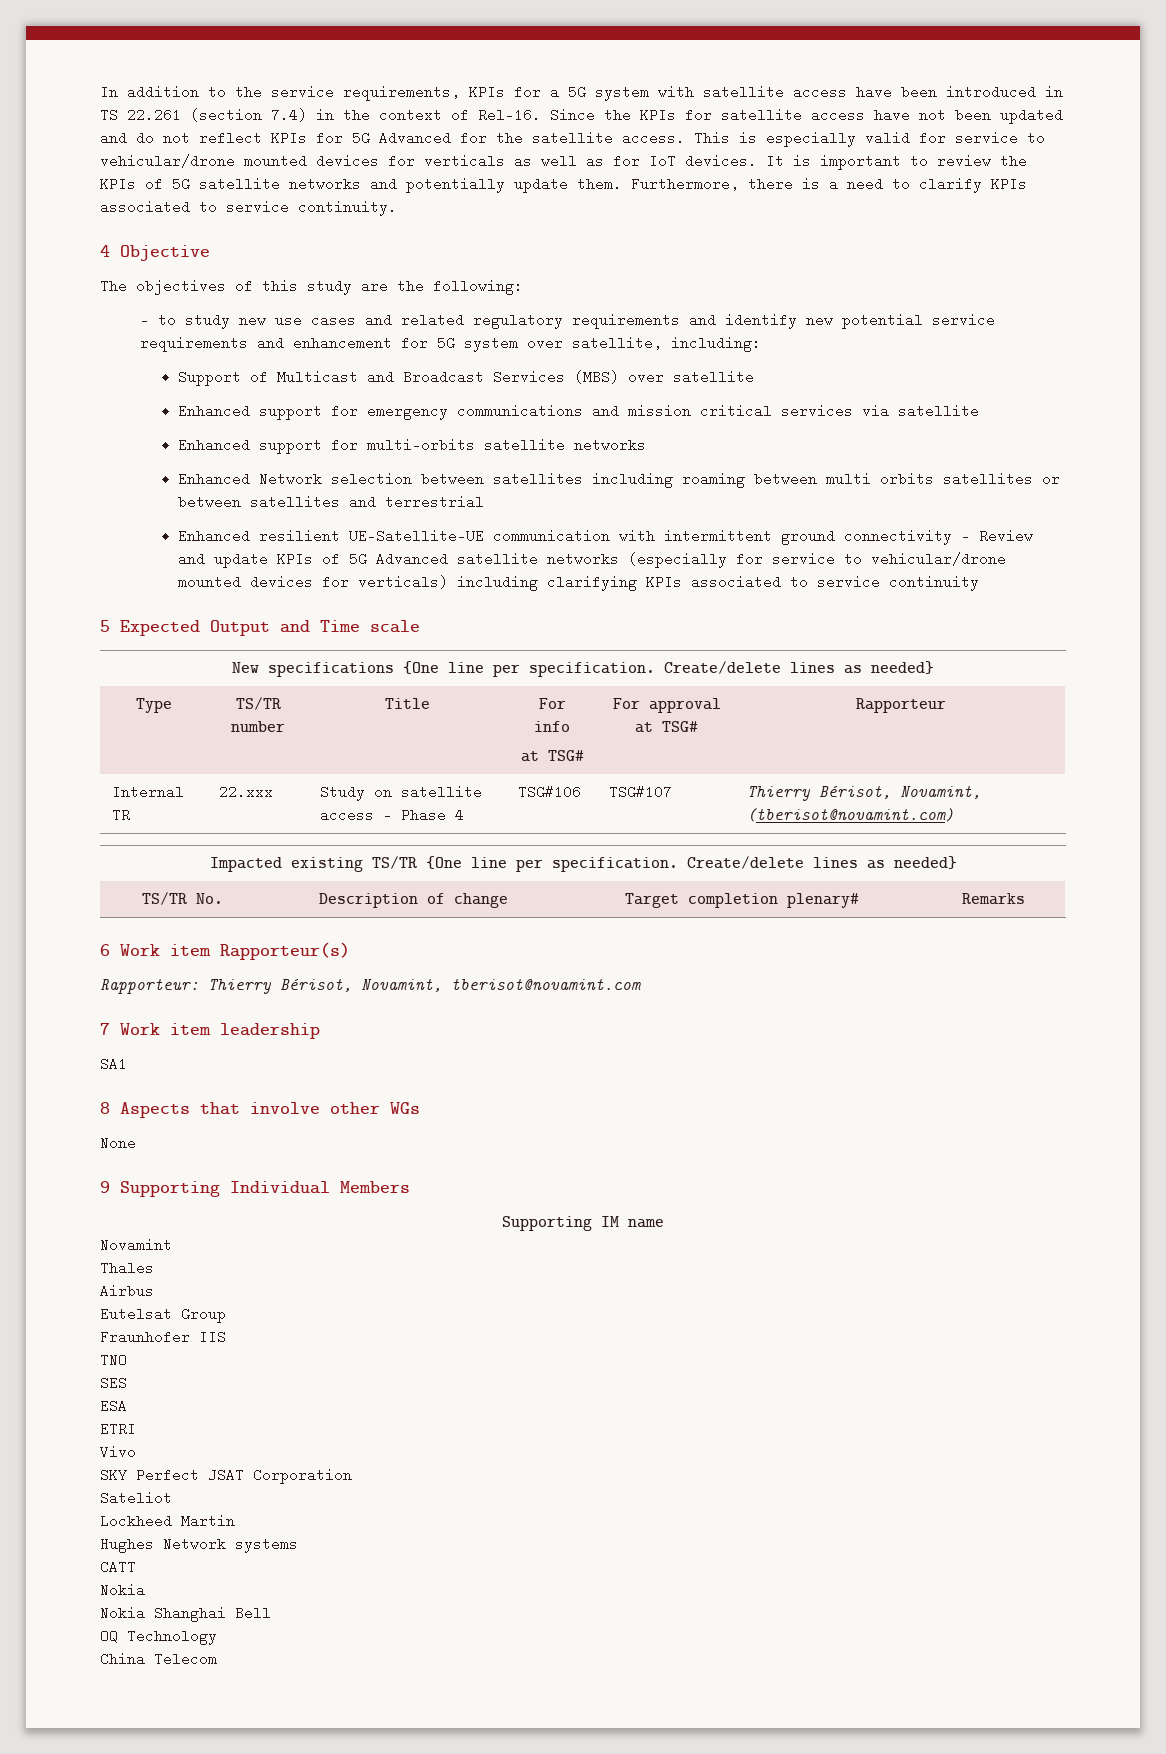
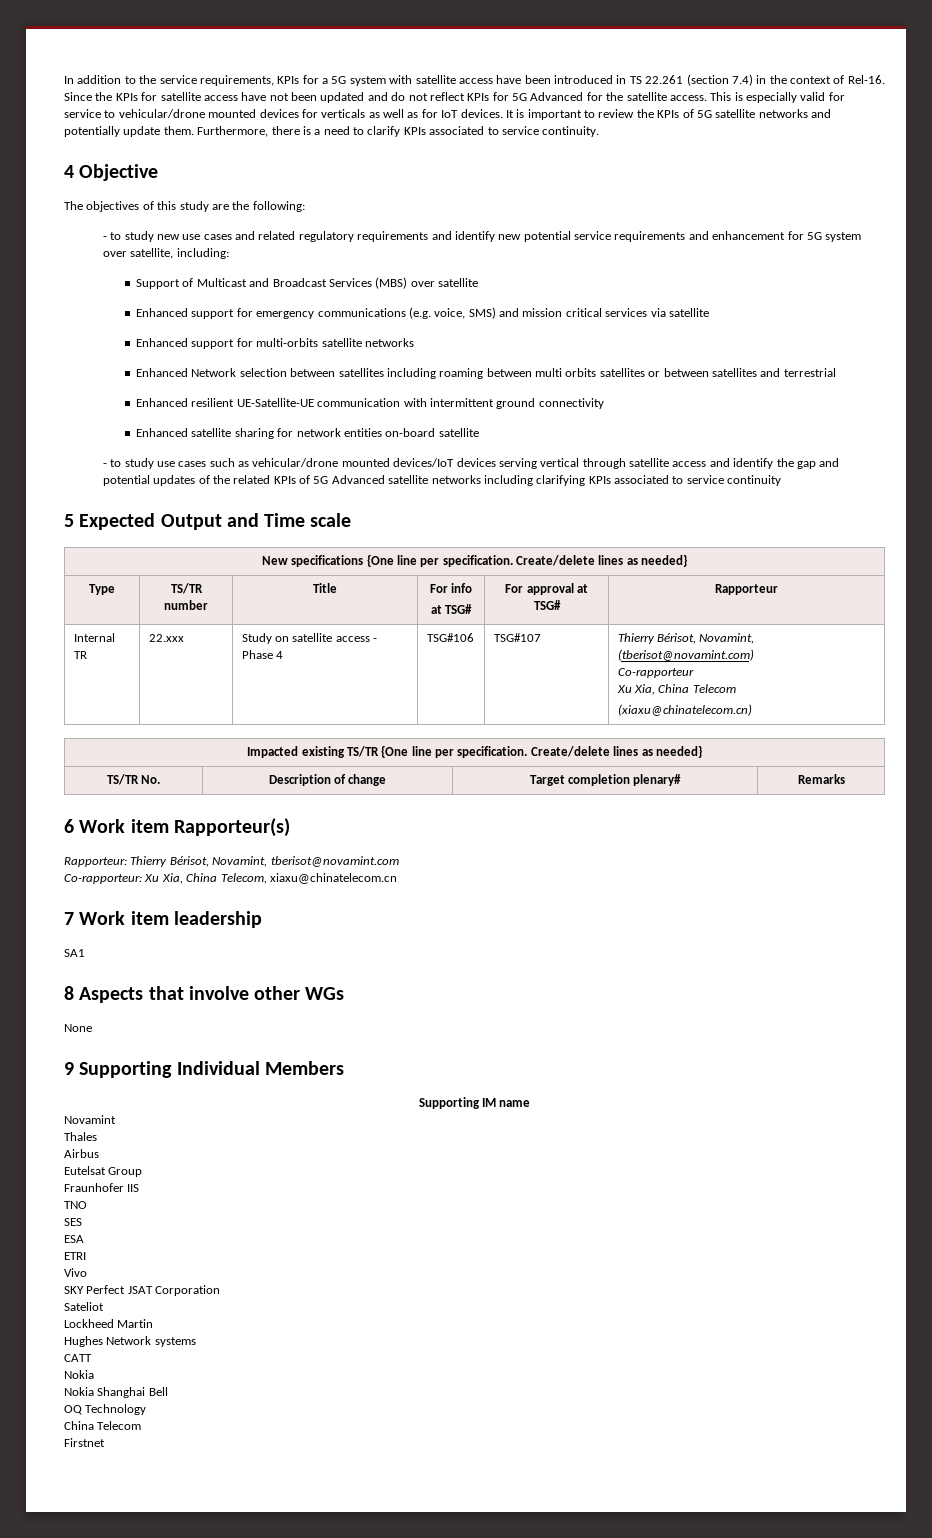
(583, 411) none -> [408,307,496,319] (e.g. voice, SMS)
[960,529,1033,543] [177,552,268,568] - Review and update -> [136,428,479,439] [102,458,840,469] [102,475,271,486] // Enhanced satellite sharing for network entities on-board satellite // - to study use cases such as vehicular/drone mounted devices/IoT devices serving vertical through satellite access and identify the gap and potential updates of the related
[627,552,1006,568] [177,575,448,589] (especially for service to vehicular/drone mounted devices for verticals) -> (481, 479) none
(955, 815) none -> [617,668,694,678] [616,684,736,695] [617,704,752,716] // Co-rapporteur // Xu Xia, China Telecom // (xiaxu@chinatelecom.cn)
(641, 984) none -> [64,873,397,884] // Co-rapporteur: Xu Xia, China Telecom, xiaxu@chinatelecom.cn
(217, 1659) none -> [64,1438,105,1447] // Firstnet

